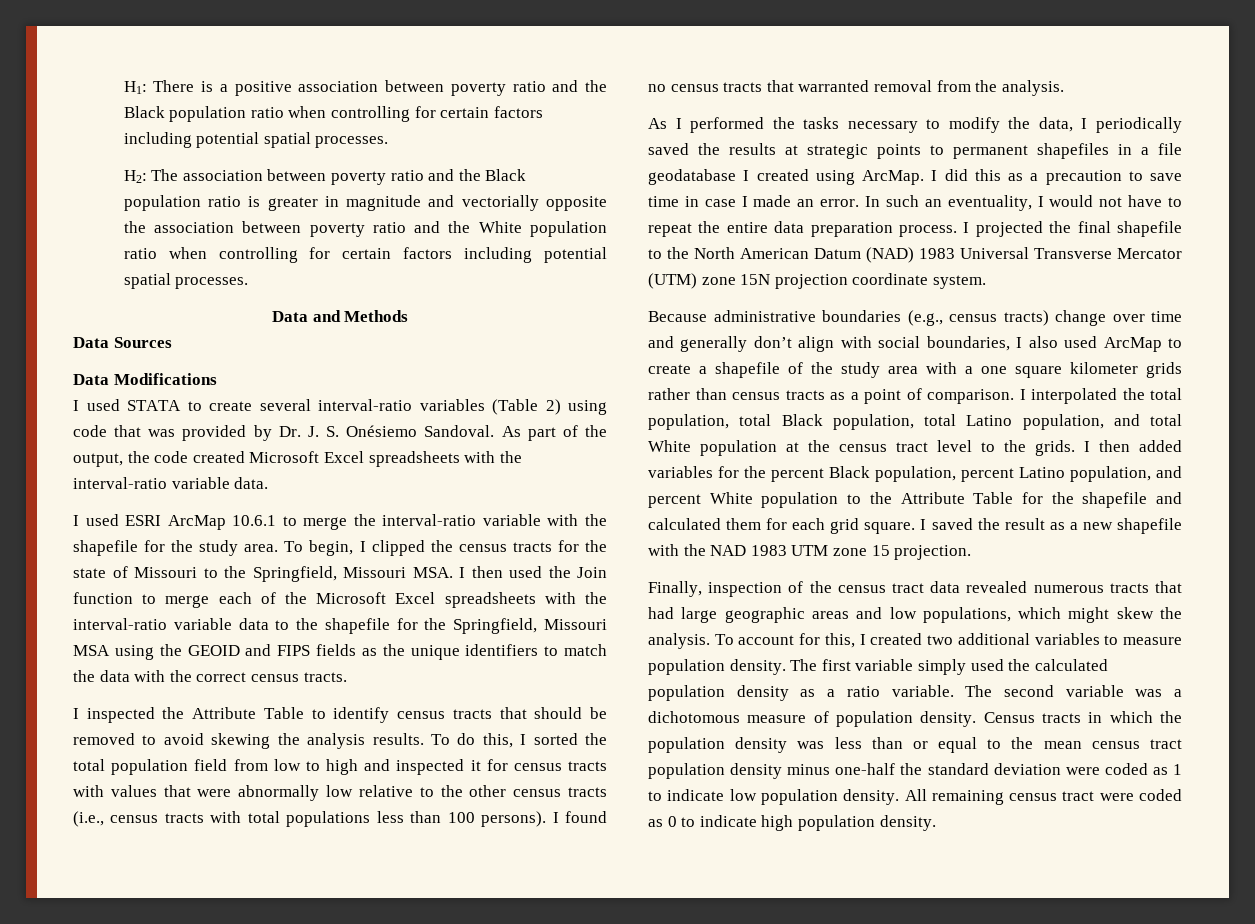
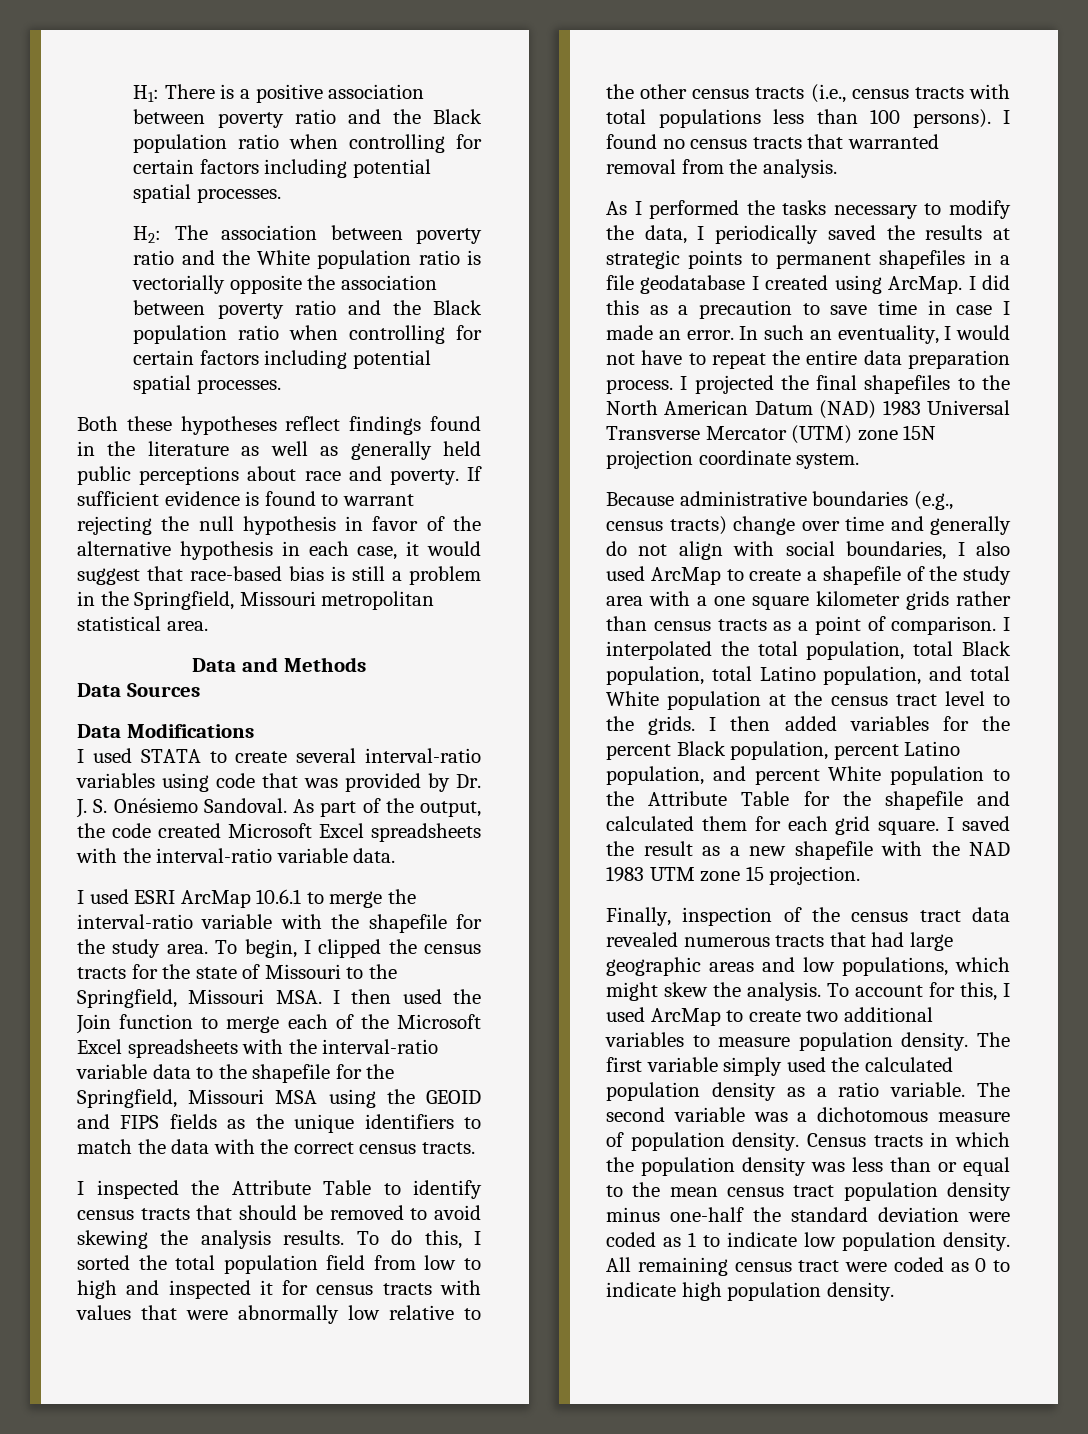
[485,169,527,181] Black -> [257,250,311,265] White
[267,195,455,211] greater in magnitude and -> (481, 257) none
[478,221,522,233] White -> [433,300,483,315] Black
(249, 283) none -> [77,416,482,435] [77,441,481,460] [77,466,483,485] [77,491,414,506] [77,516,481,535] [77,541,481,560] [77,566,481,585] [77,591,435,610] [77,616,208,631] // Both these hypotheses reflect findings found in the literature as well as generally held public perceptions about race and poverty. If sufficient evidence is found to warrant rejecting the null hypothesis in favor of the alternative hypothesis in each case, it would suggest that race-based bias is still a problem in the Springfield, Missouri metropolitan statistical area.
[492,399,561,415] (Table 2) -> (155, 780) none
[1117,221,1182,237] shapefile -> [864,375,951,394] shapefiles
[753,336,792,348] don’t -> [606,541,668,556] do not
[870,633,923,645] created -> [606,1007,801,1026] used ArcMap to create

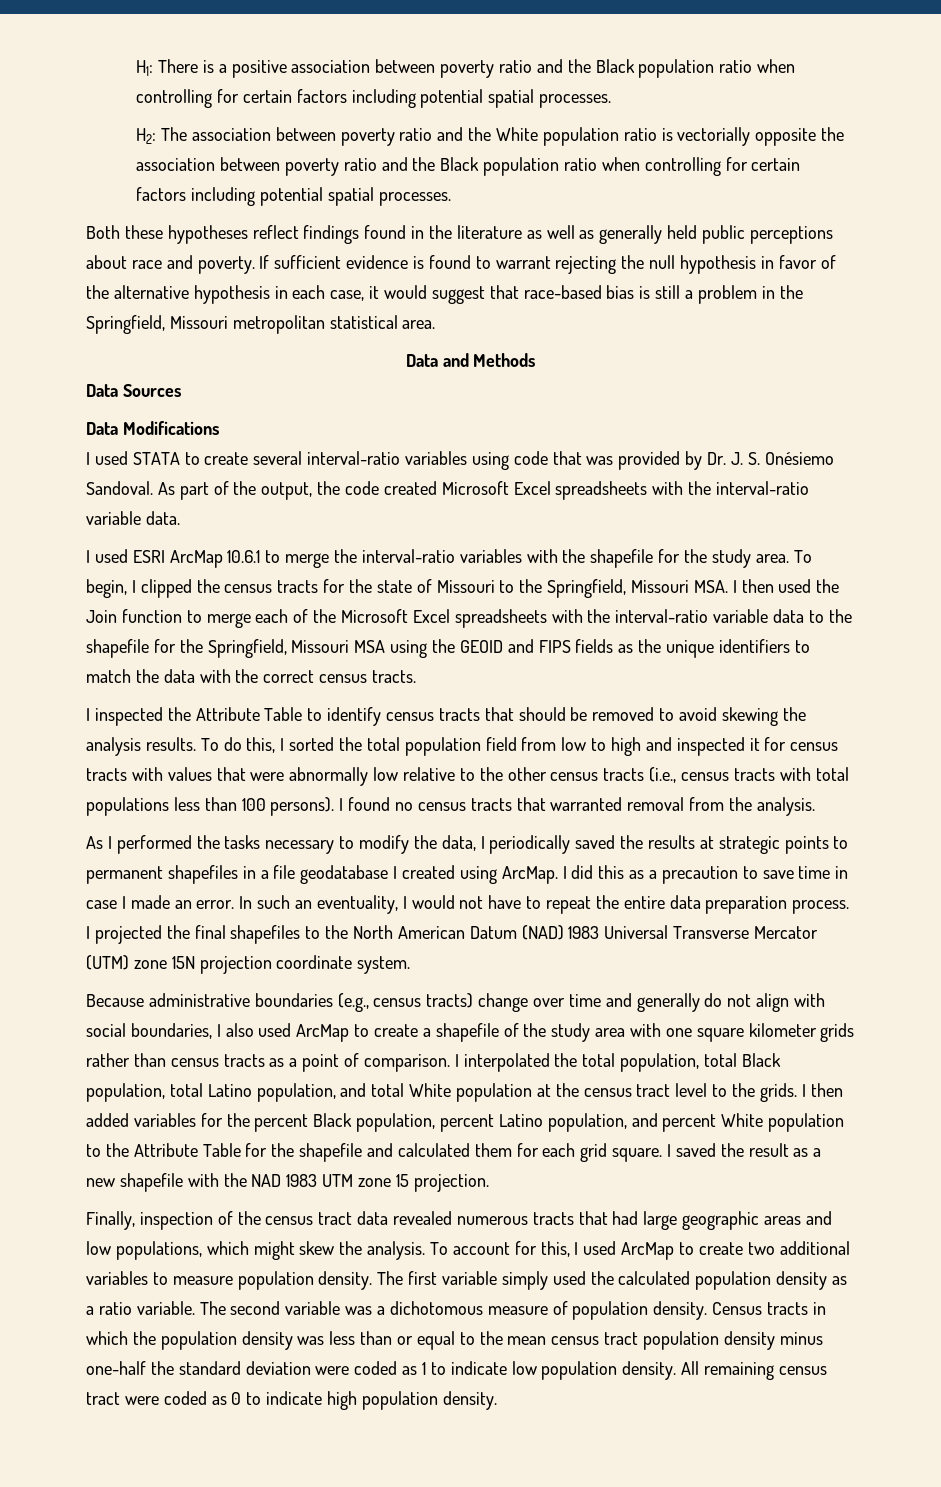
[201,914,273,929] variable -> [459,549,522,563] variables
[697,596,707,606] a -> (662, 1030) none

